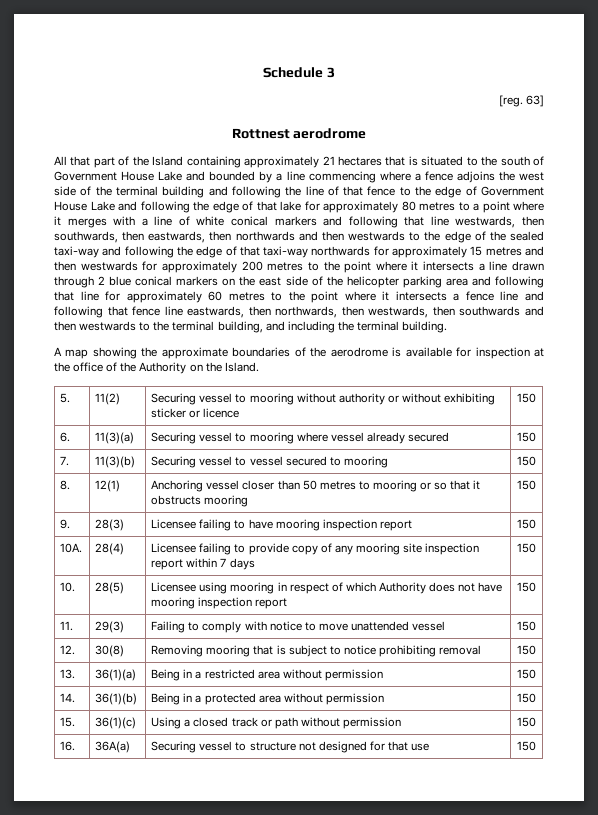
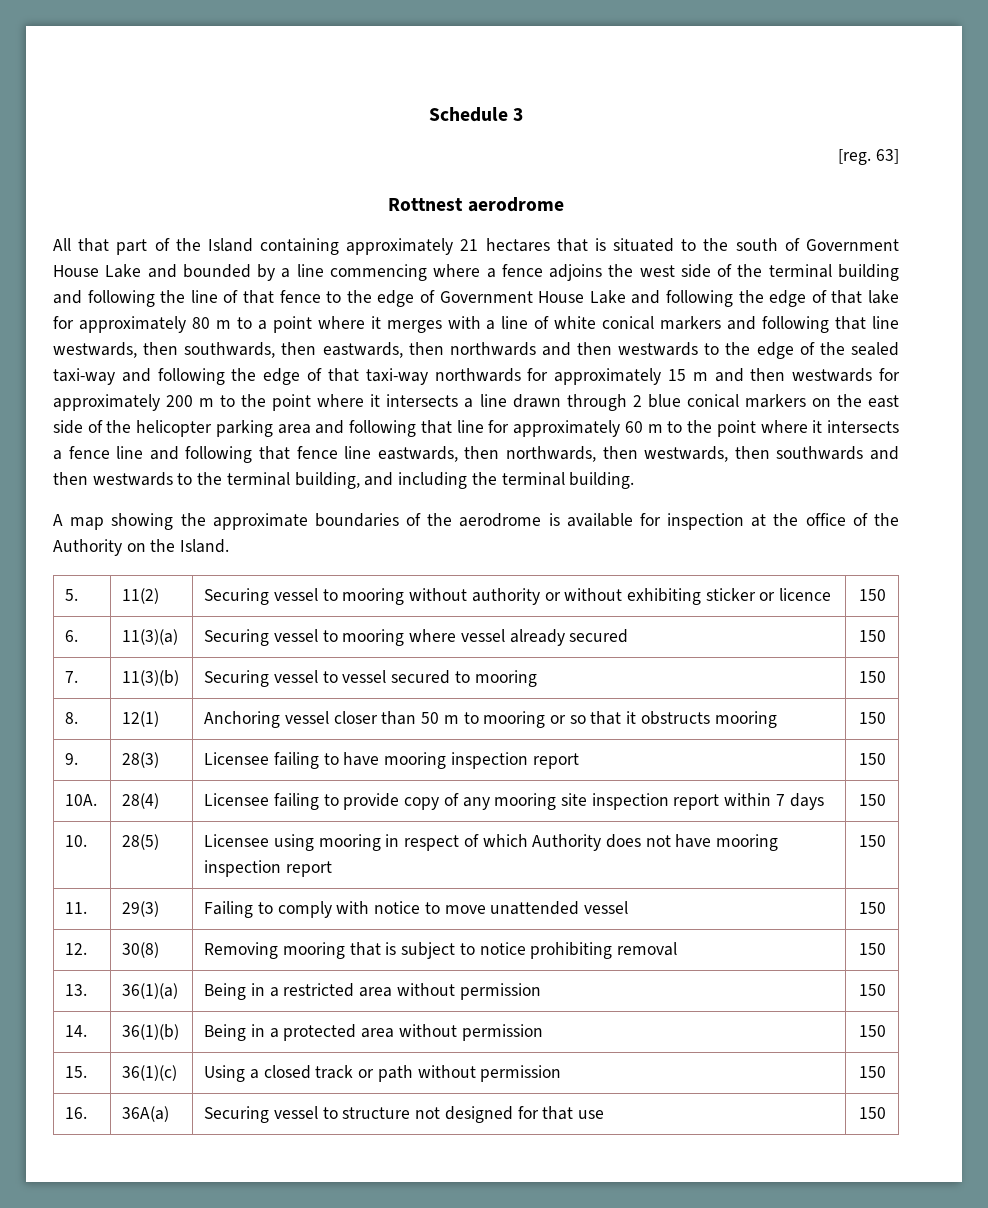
[419,202,455,211] metres -> [215,320,231,329] m
[485,247,522,256] metres -> [692,372,708,381] m
[267,262,304,271] metres -> [199,398,215,407] m
[228,292,265,301] metres -> [647,424,663,433] m
[319,481,356,490] metres -> [443,715,459,724] m

